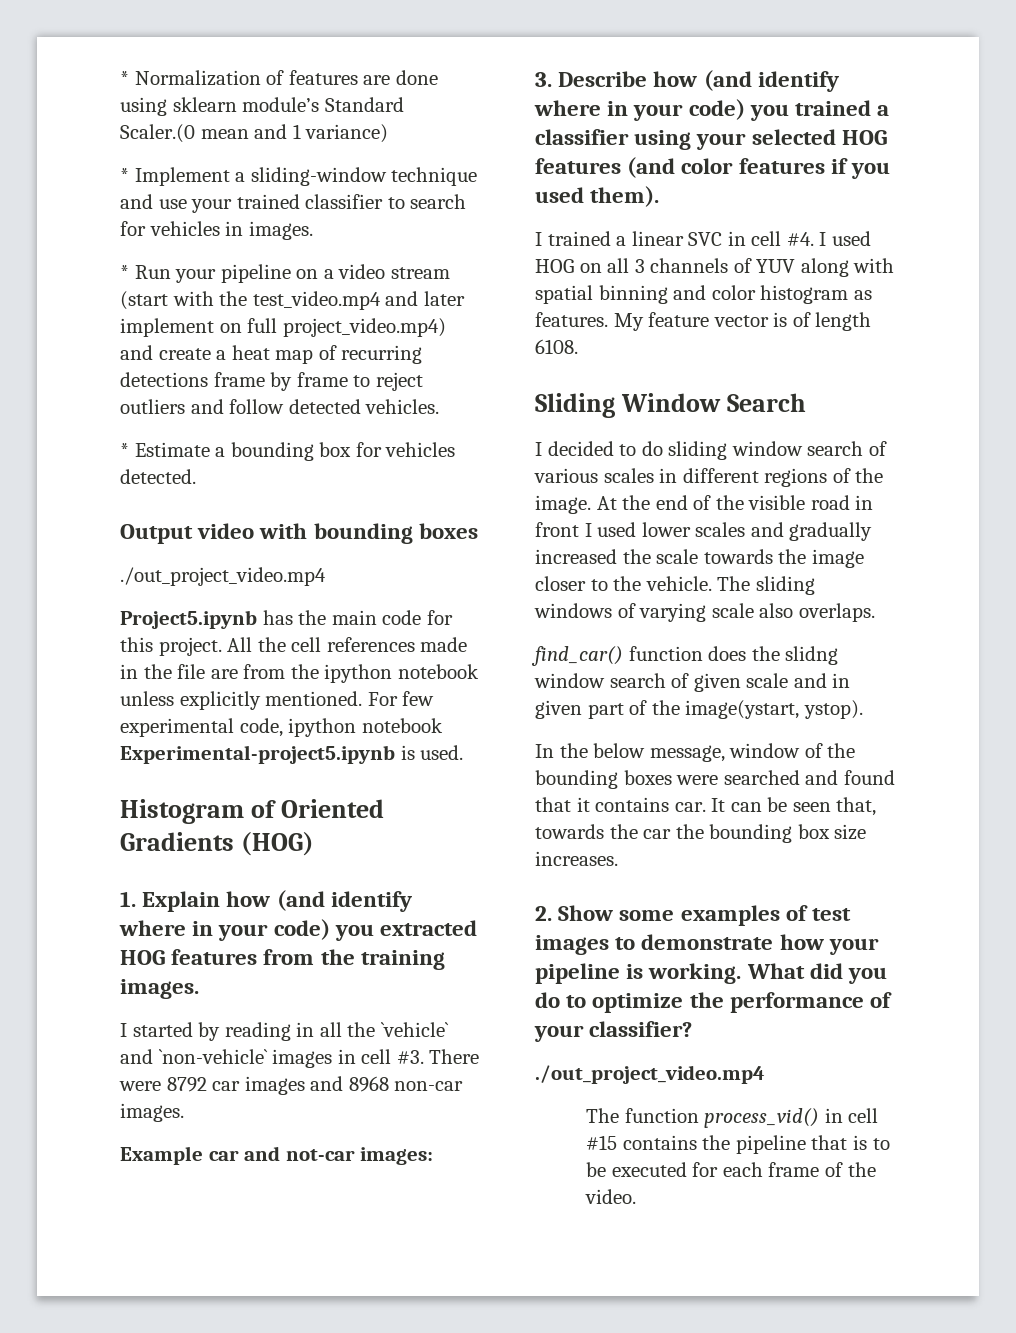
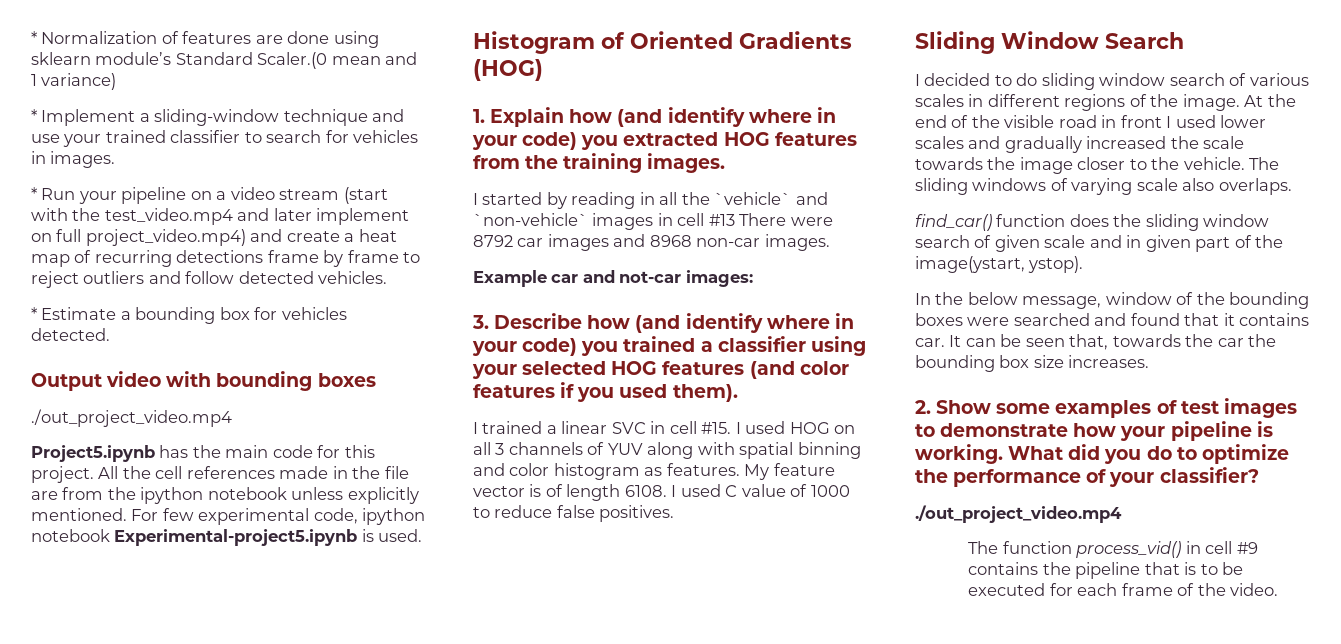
[396,1050,424,1064] #3. -> [708,214,735,226] #13
[786,232,814,246] #4. -> [701,422,732,434] #15.
(578, 346) none -> [671,484,850,497] [473,505,675,522] I used C value of 1000 to reduce false positives.
[785,646,839,665] slidng -> [1145,214,1199,231] sliding
[586,1135,618,1150] #15 -> [1236,542,1258,554] #9

